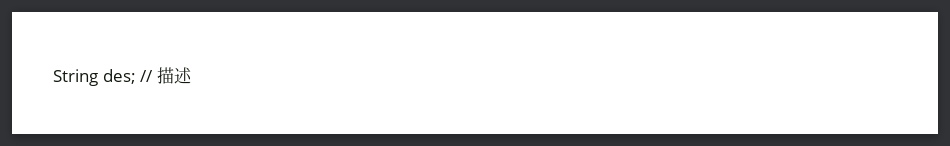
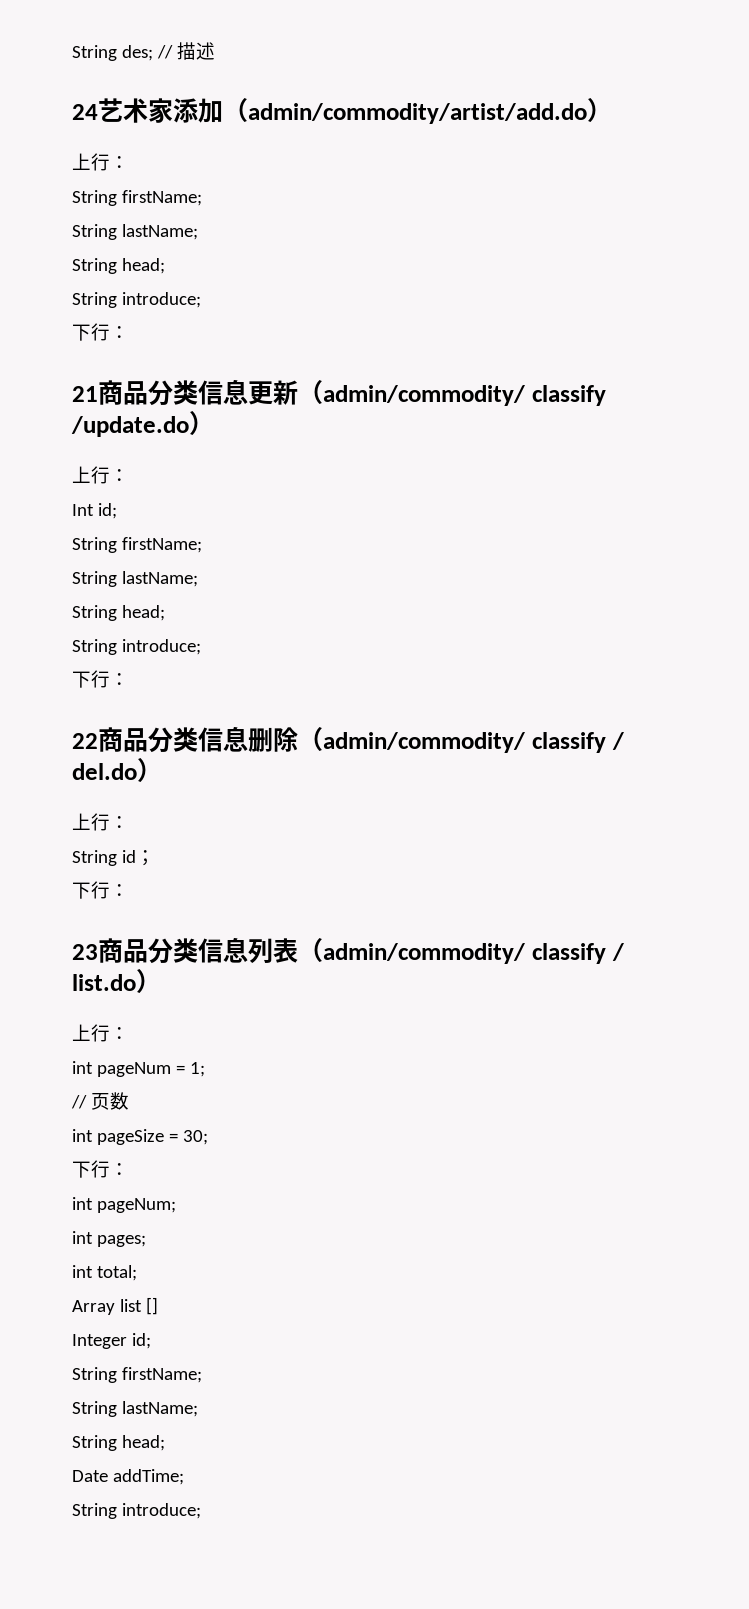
(192, 75) none -> [72,98,612,124] [72,153,129,171] [72,190,202,206] [72,224,198,240] [72,258,165,274] [72,292,201,308] [72,323,129,341] [72,379,606,406] [71,411,214,437] [72,466,129,484] [72,503,117,519] [72,537,202,553] [72,571,198,587] [72,605,165,621] [72,639,201,655] [72,670,129,688] [72,726,624,753] [72,758,162,782] [72,813,129,831] [72,850,155,866] [72,881,129,899] [72,937,624,964] [72,969,161,993] [72,1024,129,1042] [72,1061,205,1077] [71,1092,129,1110] [72,1129,208,1145] [72,1160,129,1178] [72,1197,176,1213] [72,1231,146,1247] [72,1265,137,1281] [72,1297,158,1315] [72,1333,151,1349] [72,1367,202,1383] [72,1401,198,1417] [72,1435,165,1451] [72,1469,184,1485] [72,1503,201,1519] // 24艺术家添加（admin/commodity/artist/add.do） // 上行： // String firstName; // String lastName; // String head; // String introduce; // 下行： // 21商品分类信息更新（admin/commodity/ classify /update.do） // 上行： // Int id; // String firstName; // String lastName; // String head; // String introduce; // 下行： // 22商品分类信息删除（admin/commodity/ classify / del.do） // 上行： // String id； // 下行： // 23商品分类信息列表（admin/commodity/ classify / list.do） // 上行： // int pageNum = 1; // // 页数 // int pageSize = 30; // 下行： // int pageNum; // int pages; // int total; // Array list [] // Integer id; // String firstName; // String lastName; // String head; // Date addTime; // String introduce;

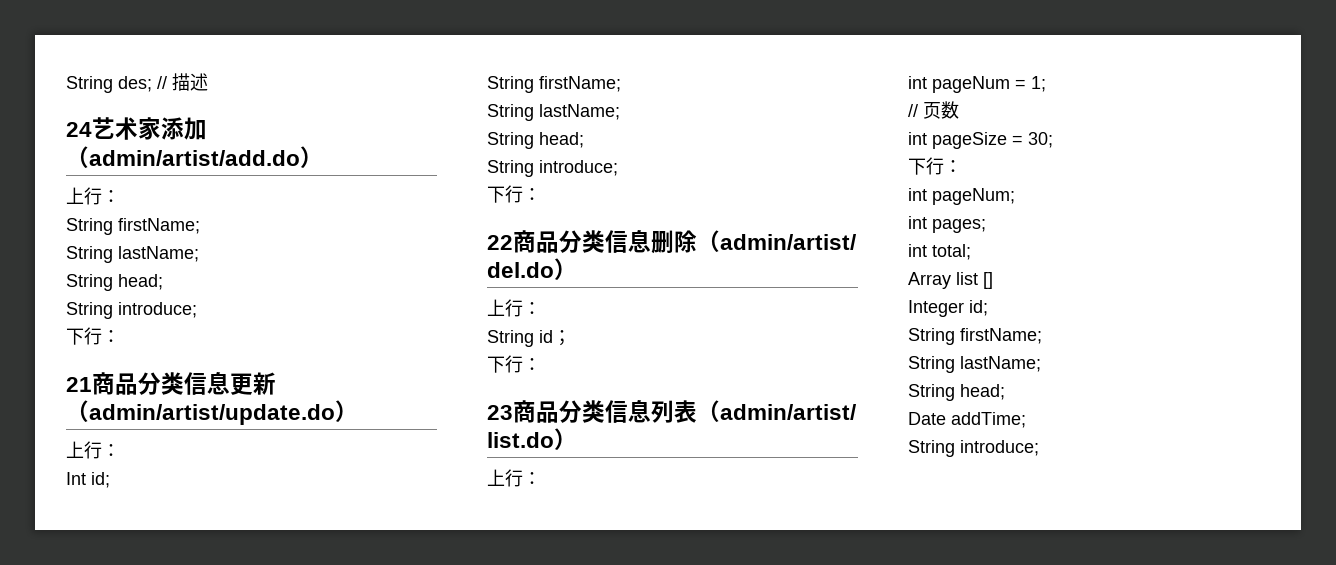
[248,103,587,124] admin/commodity/artist/add.do -> [89,150,300,166] admin/artist/add.do
[323,385,606,406] [71,416,189,437] admin/commodity/ classify /update.do -> [89,404,335,425] admin/artist/update.do
[323,732,624,753] admin/commodity/ classify / -> [720,234,857,250] admin/artist/
[323,943,624,964] admin/commodity/ classify / -> [720,404,857,420] admin/artist/

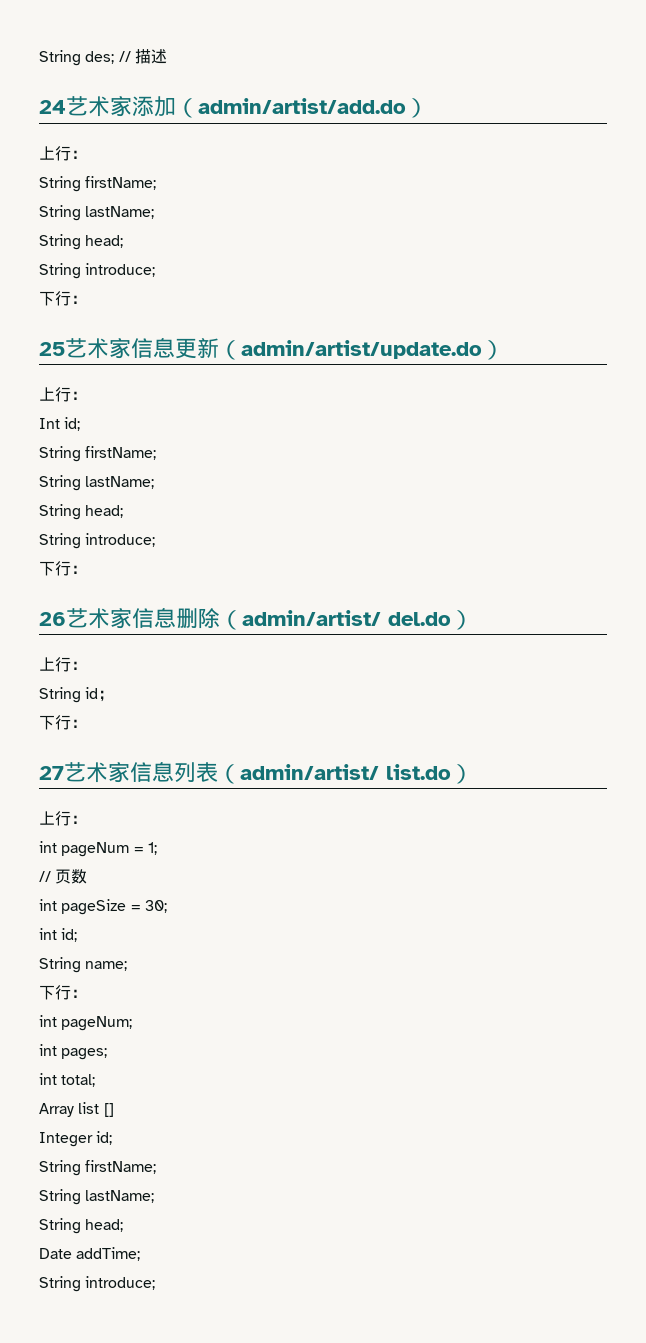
[66,372,184,395] 21商品分类 -> [39,338,131,359] 25艺术家
[487,230,605,253] 22商品分类 -> [39,608,132,629] 26艺术家
[487,400,605,423] 23商品分类 -> [39,762,130,783] 27艺术家
(1053, 140) none -> [39,928,78,942] [39,957,128,973] // int id; // String name;

